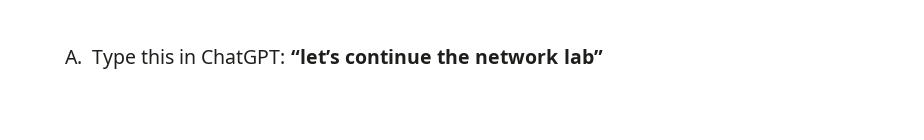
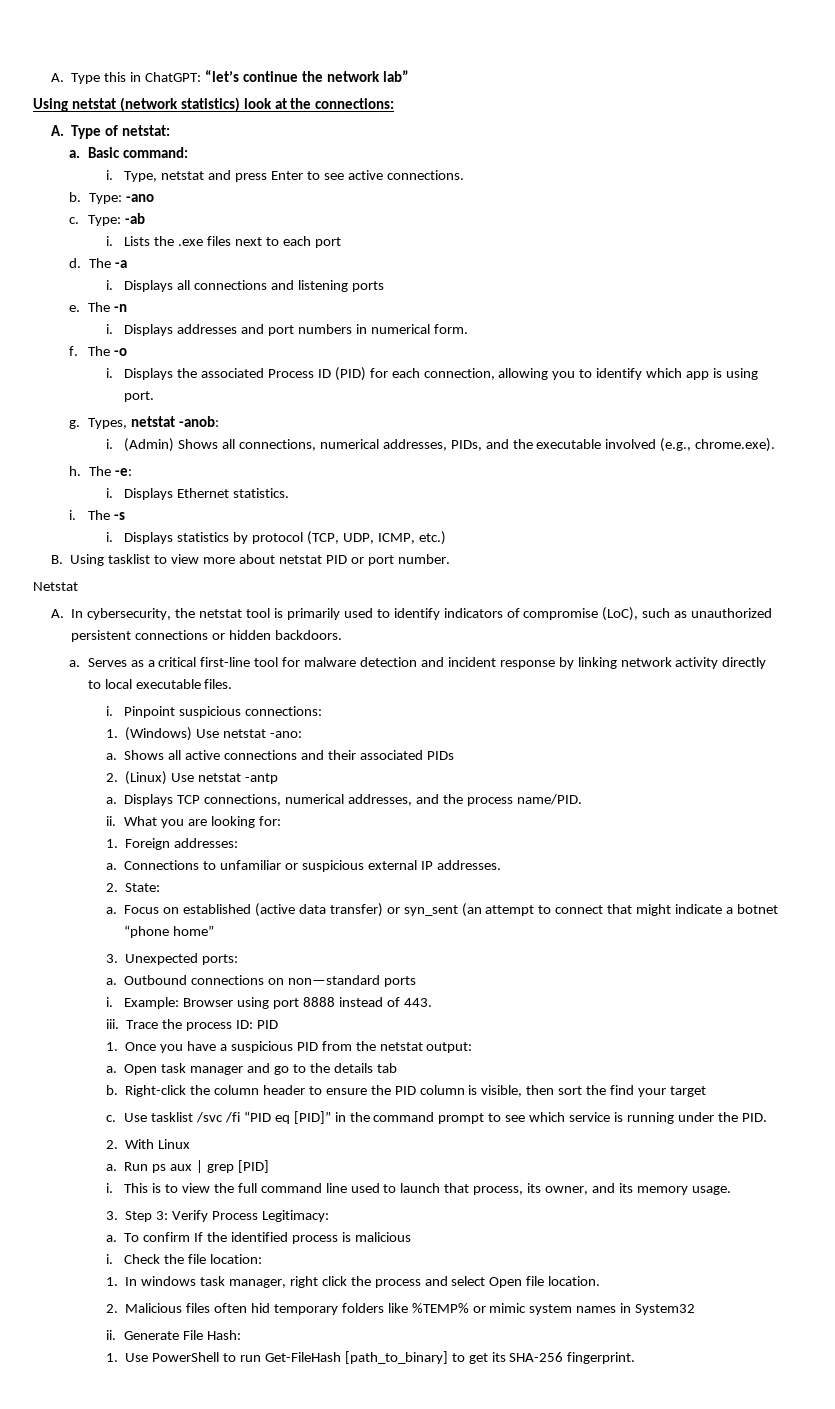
(603, 56) none -> [33,97,395,112] [51,125,171,139] [69,147,188,158] [105,170,464,182] [69,192,154,204] [69,213,145,226] [105,236,341,248] [69,258,127,268] [105,280,384,292] [69,302,127,312] [105,324,468,336] [69,346,127,356] [105,367,758,381] [124,391,155,402] [69,416,219,429] [105,438,776,452] [69,466,132,476] [105,488,290,500] [69,510,125,520] [105,531,446,545] [51,554,450,566] [33,582,78,591] [51,607,773,621] [71,630,343,642] [69,657,767,669] [87,679,233,689] [105,706,323,718] [105,727,302,741] [105,750,454,760] [105,771,278,785] [105,794,582,806] [105,816,281,828] [105,838,239,850] [105,860,501,872] [105,883,161,892] [105,903,778,917] [124,925,215,938] [105,953,239,965] [105,975,416,987] [105,997,432,1009] [105,1019,278,1031] [105,1041,473,1053] [105,1063,397,1075] [105,1085,706,1097] [105,1111,767,1124] [105,1139,191,1149] [105,1160,269,1173] [105,1183,731,1195] [105,1210,329,1222] [105,1232,411,1244] [105,1254,262,1264] [105,1276,601,1288] [105,1303,696,1315] [105,1330,242,1340] [105,1351,636,1364] // Using netstat (network statistics) look at the connections: // A. Type of netstat: // a. Basic command: // i. Type, netstat and press Enter to see active connections. // b. Type: -ano // c. Type: -ab // i. Lists the .exe files next to each port // d. The -a // i. Displays all connections and listening ports // e. The -n // i. Displays addresses and port numbers in numerical form. // f. The -o // i. Displays the associated Process ID (PID) for each connection, allowing you to identify which app is using port. // g. Types, netstat -anob: // i. (Admin) Shows all connections, numerical addresses, PIDs, and the executable involved (e.g., chrome.exe). // h. The -e: // i. Displays Ethernet statistics. // i. The -s // i. Displays statistics by protocol (TCP, UDP, ICMP, etc.) // B. Using tasklist to view more about netstat PID or port number. // Netstat // A. In cybersecurity, the netstat tool is primarily used to identify indicators of compromise (LoC), such as unauthorized persistent connections or hidden backdoors. // a. Serves as a critical first-line tool for malware detection and incident response by linking network activity directly to local executable files. // i. Pinpoint suspicious connections: // 1. (Windows) Use netstat -ano: // a. Shows all active connections and their associated PIDs // 2. (Linux) Use netstat -antp // a. Displays TCP connections, numerical addresses, and the process name/PID. // ii. What you are looking for: // 1. Foreign addresses: // a. Connections to unfamiliar or suspicious external IP addresses. // 2. State: // a. Focus on established (active data transfer) or syn_sent (an attempt to connect that might indicate a botnet “phone home” // 3. Unexpected ports: // a. Outbound connections on non—standard ports // i. Example: Browser using port 8888 instead of 443. // iii. Trace the process ID: PID // 1. Once you have a suspicious PID from the netstat output: // a. Open task manager and go to the details tab // b. Right-click the column header to ensure the PID column is visible, then sort the find your target // c. Use tasklist /svc /fi “PID eq [PID]” in the command prompt to see which service is running under the PID. // 2. With Linux // a. Run ps aux | grep [PID] // i. This is to view the full command line used to launch that process, its owner, and its memory usage. // 3. Step 3: Verify Process Legitimacy: // a. To confirm If the identified process is malicious // i. Check the file location: // 1. In windows task manager, right click the process and select Open file location. // 2. Malicious files often hid temporary folders like %TEMP% or mimic system names in System32 // ii. Generate File Hash: // 1. Use PowerShell to run Get-FileHash [path_to_binary] to get its SHA-256 fingerprint.

